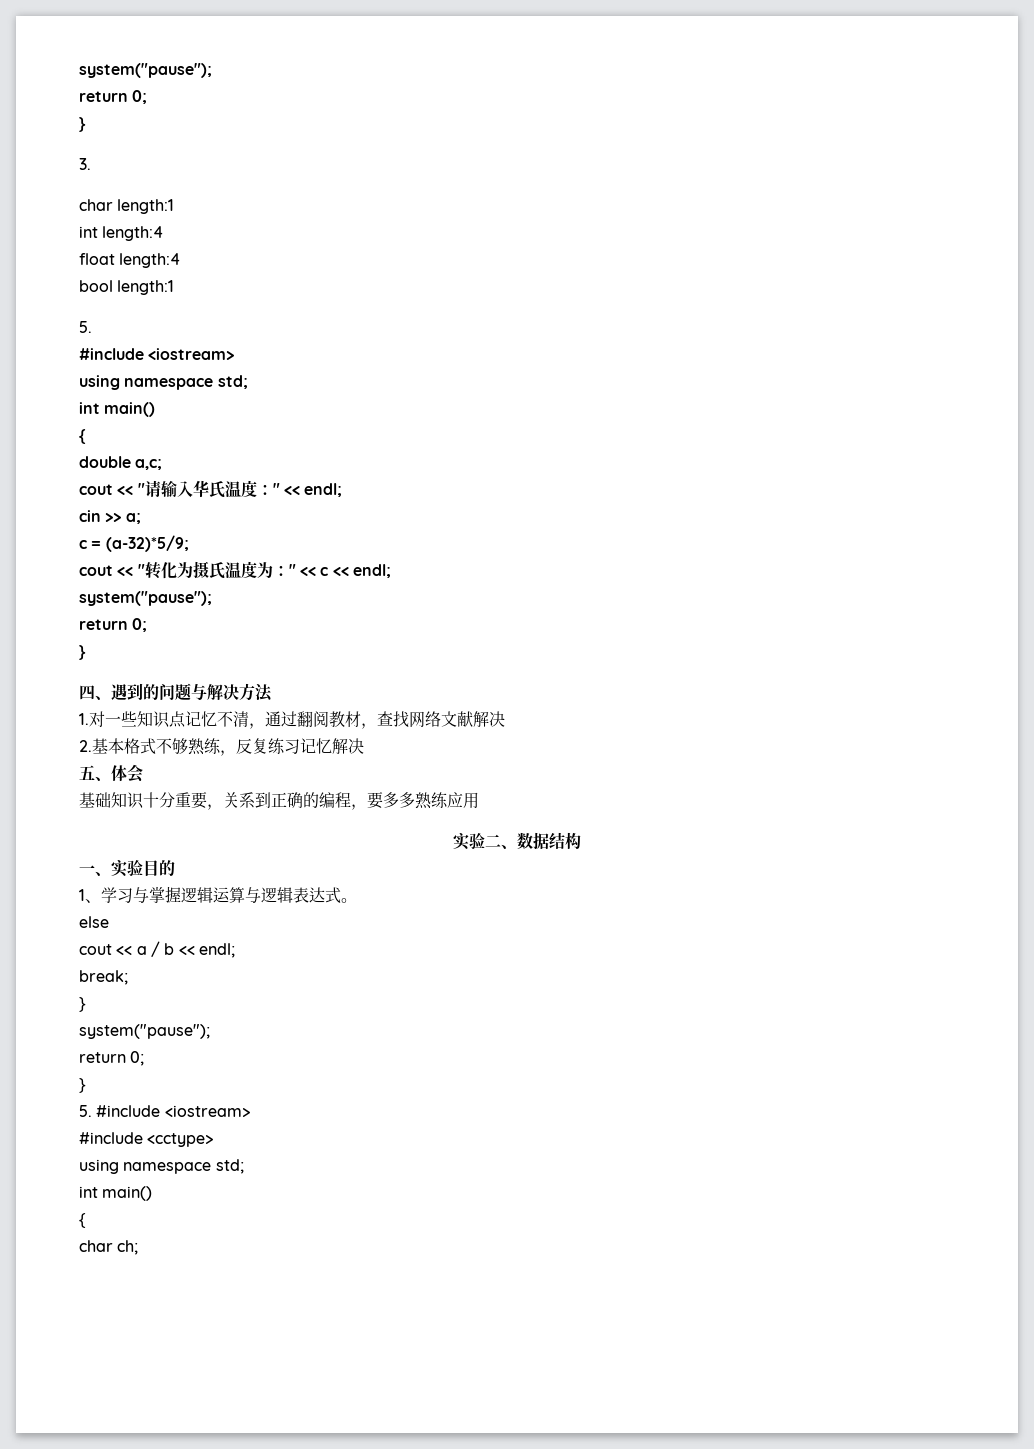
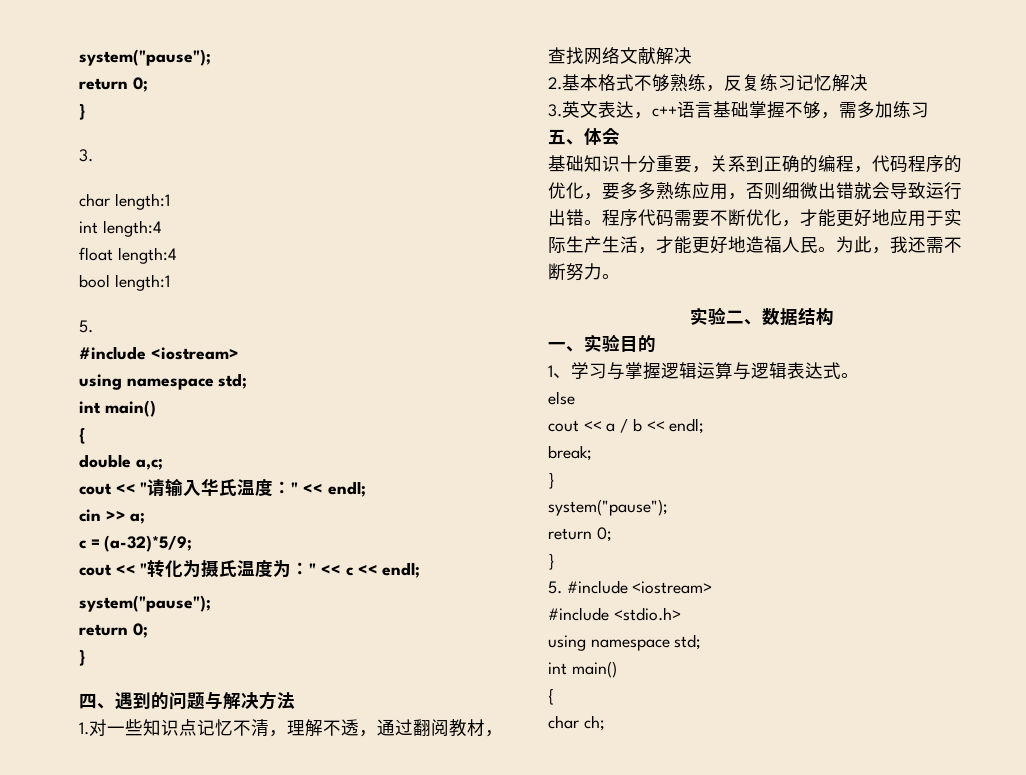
(265, 726) none -> [287,719,377,737] 理解不透，
(364, 746) none -> [548,101,929,119] // 3.英文表达，c++语言基础掌握不够，需多加练习
(367, 807) none -> [872,155,962,173] [548,182,602,200] 代码程序的优化，
(479, 800) none -> [728,182,962,200] [548,209,962,227] [548,236,962,254] [548,263,620,281] ，否则细微出错就会导致运行出错。程序代码需要不断优化，才能更好地应用于实际生产生活，才能更好地造福人民。为此，我还需不断努力。
[147,1133,214,1147] <cctype> -> [613,607,681,621] <stdio.h>

